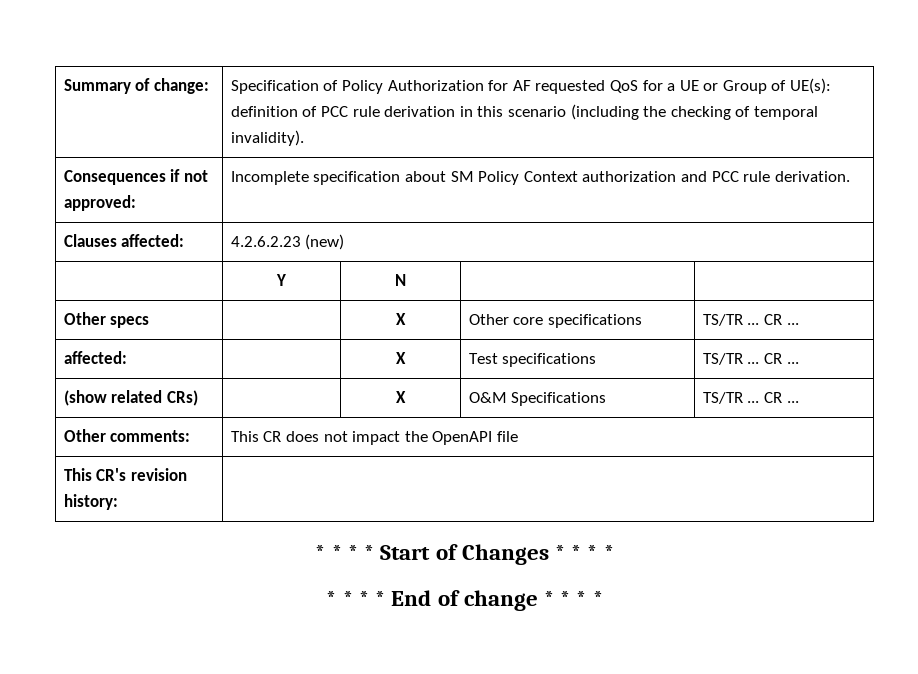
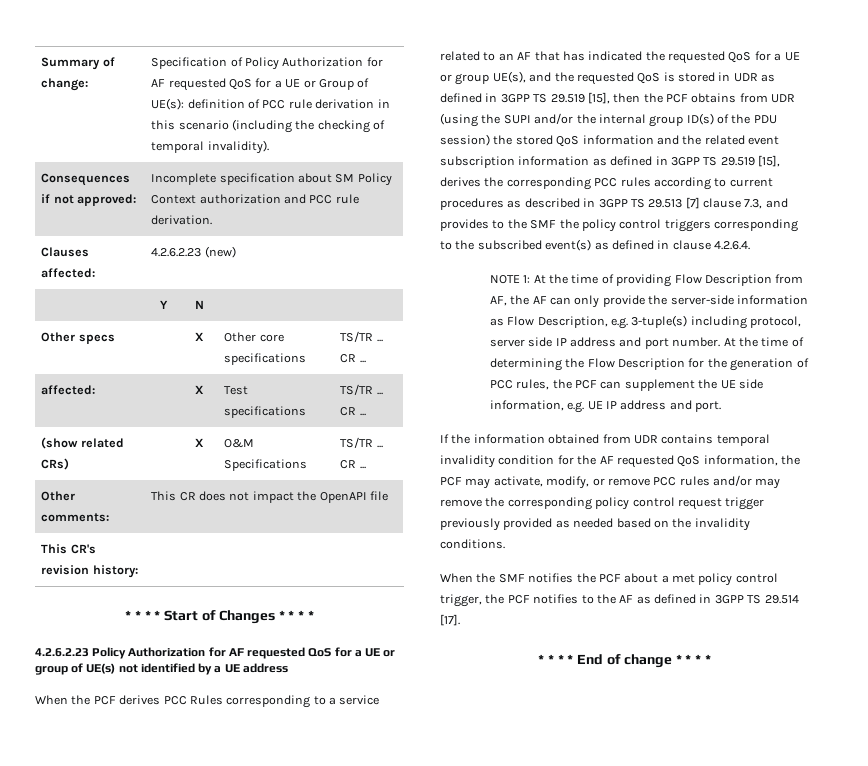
(614, 552) none -> [35,647,396,659] [35,663,288,675] [35,695,380,708] [440,51,800,64] [440,71,776,85] [440,92,796,104] [440,113,777,127] [440,134,779,147] [440,155,780,168] [440,177,773,190] [440,197,788,210] [440,219,798,232] [440,239,750,251] [489,274,804,287] [489,295,808,308] [489,315,802,329] [489,337,804,349] [489,358,809,371] [489,379,763,391] [489,400,722,413] [440,434,770,446] [440,455,800,468] [440,475,781,489] [440,497,765,510] [440,518,750,531] [440,539,505,549] [440,573,778,586] [440,594,799,607] [440,614,460,626] // 4.2.6.2.23 Policy Authorization for AF requested QoS for a UE or group of UE(s) not identified by a UE address // When the PCF derives PCC Rules corresponding to a service related to an AF that has indicated the requested QoS for a UE or group UE(s), and the requested QoS is stored in UDR as defined in 3GPP TS 29.519 [15], then the PCF obtains from UDR (using the SUPI and/or the internal group ID(s) of the PDU session) the stored QoS information and the related event subscription information as defined in 3GPP TS 29.519 [15], derives the corresponding PCC rules according to current procedures as described in 3GPP TS 29.513 [7] clause 7.3, and provides to the SMF the policy control triggers corresponding to the subscribed event(s) as defined in clause 4.2.6.4. // NOTE 1: At the time of providing Flow Description from AF, the AF can only provide the server-side information as Flow Description, e.g. 3-tuple(s) including protocol, server side IP address and port number. At the time of determining the Flow Description for the generation of PCC rules, the PCF can supplement the UE side information, e.g. UE IP address and port. // If the information obtained from UDR contains temporal invalidity condition for the AF requested QoS information, the PCF may activate, modify, or remove PCC rules and/or may remove the corresponding policy control request trigger previously provided as needed based on the invalidity conditions. // When the SMF notifies the PCF about a met policy control trigger, the PCF notifies to the AF as defined in 3GPP TS 29.514 [17].

